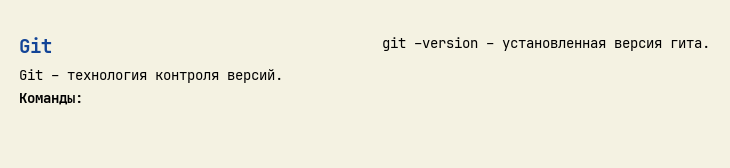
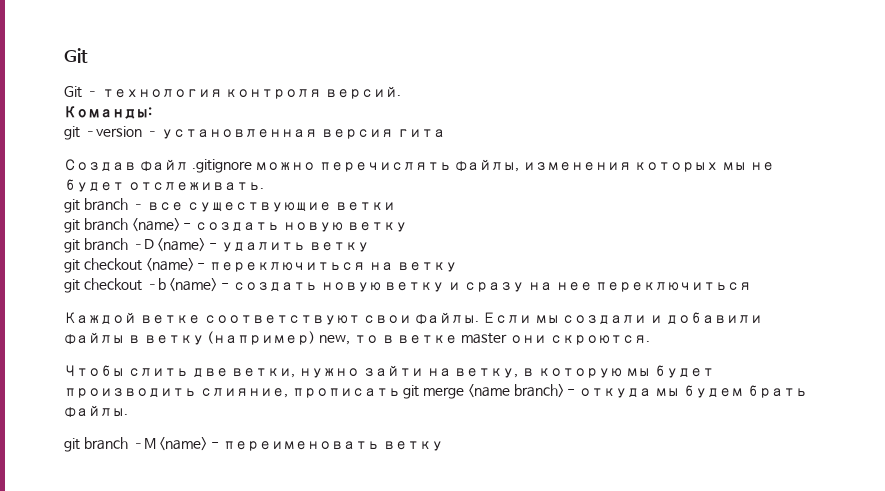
[670,40,710,48] гита. -> [396,129,445,138] [64,159,775,173] [64,179,264,192] [64,198,395,213] [64,218,407,233] [64,238,369,253] [64,258,457,273] [64,278,752,293] [64,312,763,325] [64,331,650,345] [64,365,714,378] [64,384,807,399] [64,405,128,417] [64,437,443,452] гита // Создав файл .gitignore можно перечислять файлы, изменения которых мы не будет отслеживать. // git branch – все существующие ветки // git branch <name> - создать новую ветку // git branch –D <name> - удалить ветку // git checkout <name> - переключиться на ветку // git checkout –b <name> - создать новую ветку и сразу на нее переключиться // Каждой ветке соответствуют свои файлы. Если мы создали и добавили файлы в ветку (например) new, то в ветке master они скроются. // Чтобы слить две ветки, нужно зайти на ветку, в которую мы будет производить слияние, прописать git merge <name branch> - откуда мы будем брать файлы. // git branch –M <name> - переименовать ветку

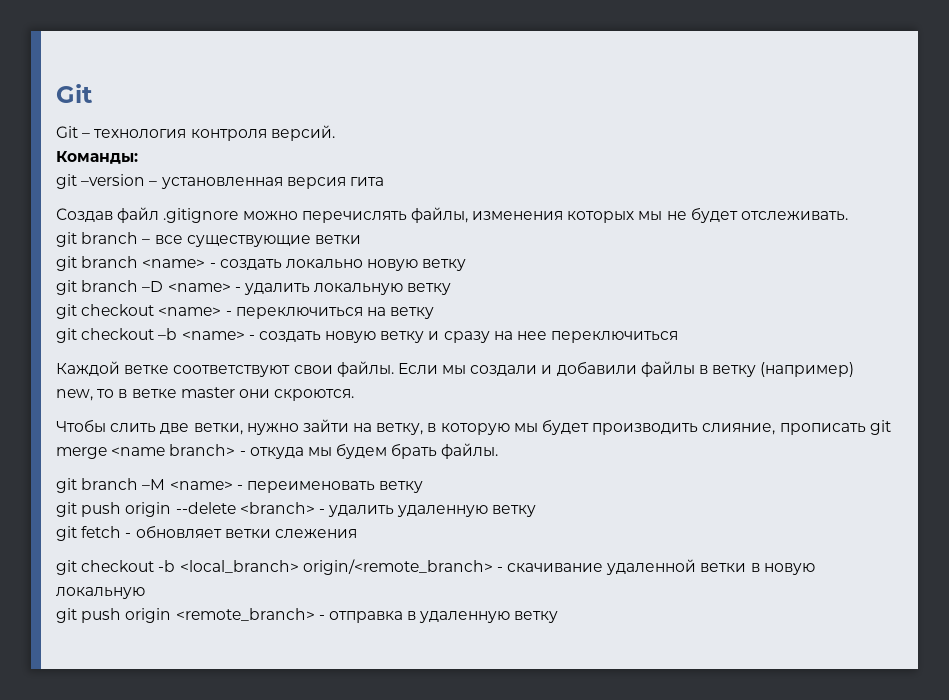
(280, 227) none -> [285,259,363,269] локально
(305, 247) none -> [314,283,404,295] локальную
(443, 446) none -> [56,502,537,517] [56,525,357,541] [56,559,815,575] [56,587,145,599] [56,608,559,623] // git push origin --delete <branch> - удалить удаленную ветку // git fetch - обновляет ветки слежения // git checkout -b <local_branch> origin/<remote_branch> - скачивание удаленной ветки в новую локальную // git push origin <remote_branch> - отправка в удаленную ветку

